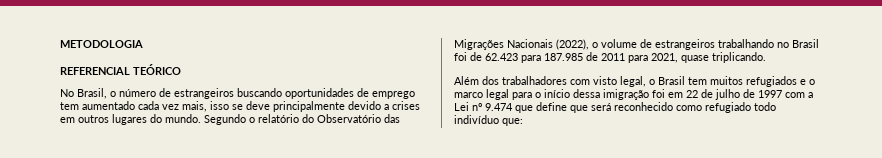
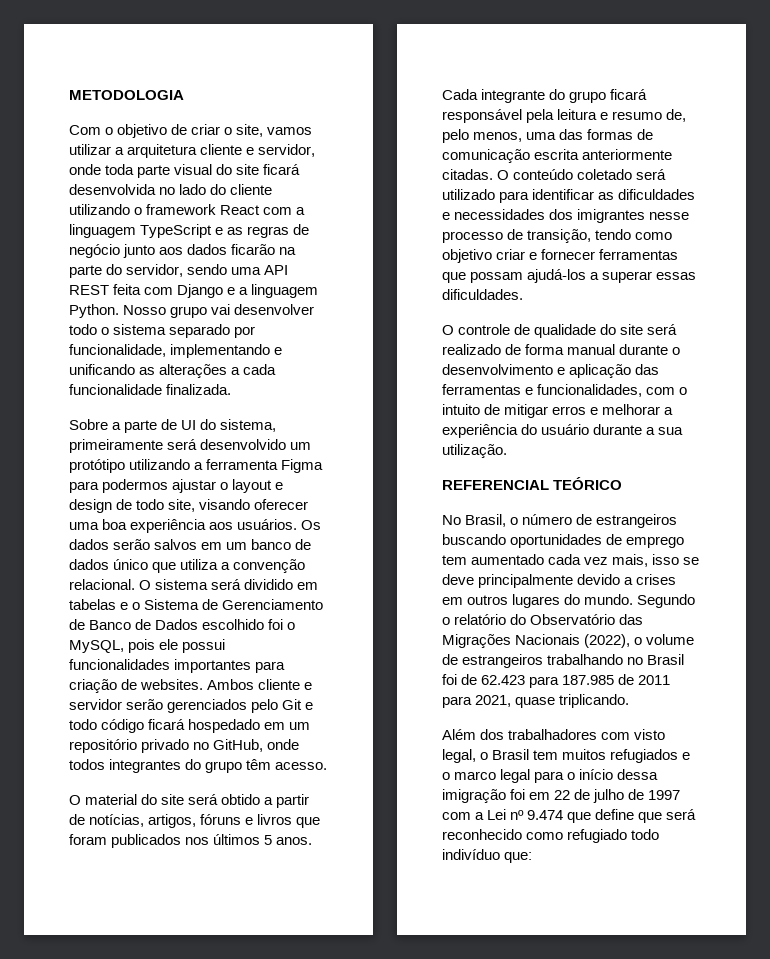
(143, 44) none -> [69,124,313,138] [69,144,316,158] [69,164,301,178] [69,184,273,195] [69,204,306,215] [69,224,310,238] [69,244,297,258] [69,264,289,278] [69,284,319,298] [69,304,315,318] [69,324,256,338] [69,344,283,358] [69,364,277,378] [69,384,232,395] [69,419,277,433] [69,439,312,453] [69,459,324,473] [69,479,284,493] [69,499,309,513] [69,519,322,533] [69,539,312,550] [69,559,306,573] [69,579,319,590] [69,599,324,610] [69,619,296,630] [69,639,226,653] [69,659,286,673] [69,679,313,693] [69,699,314,713] [69,719,311,733] [69,739,300,753] [69,759,328,773] [69,794,310,808] [69,814,321,828] [69,834,313,848] [442,89,648,103] [442,109,687,123] [442,129,654,143] [442,149,673,163] [442,169,667,180] [442,189,696,203] [442,209,690,223] [442,229,673,243] [442,249,679,263] [442,269,697,283] [442,289,523,300] [442,324,678,338] [442,344,681,355] [442,364,660,378] [442,384,688,397] [442,404,674,418] [442,424,684,438] [442,444,507,458] // Com o objetivo de criar o site, vamos utilizar a arquitetura cliente e servidor, onde toda parte visual do site ficará desenvolvida no lado do cliente utilizando o framework React com a linguagem TypeScript e as regras de negócio junto aos dados ficarão na parte do servidor, sendo uma API REST feita com Django e a linguagem Python. Nosso grupo vai desenvolver todo o sistema separado por funcionalidade, implementando e unificando as alterações a cada funcionalidade finalizada. // Sobre a parte de UI do sistema, primeiramente será desenvolvido um protótipo utilizando a ferramenta Figma para podermos ajustar o layout e design de todo site, visando oferecer uma boa experiência aos usuários. Os dados serão salvos em um banco de dados único que utiliza a convenção relacional. O sistema será dividido em tabelas e o Sistema de Gerenciamento de Banco de Dados escolhido foi o MySQL, pois ele possui funcionalidades importantes para criação de websites. Ambos cliente e servidor serão gerenciados pelo Git e todo código ficará hospedado em um repositório privado no GitHub, onde todos integrantes do grupo têm acesso. // O material do site será obtido a partir de notícias, artigos, fóruns e livros que foram publicados nos últimos 5 anos. Cada integrante do grupo ficará responsável pela leitura e resumo de, pelo menos, uma das formas de comunicação escrita anteriormente citadas. O conteúdo coletado será utilizado para identificar as dificuldades e necessidades dos imigrantes nesse processo de transição, tendo como objetivo criar e fornecer ferramentas que possam ajudá-los a superar essas dificuldades. // O controle de qualidade do site será realizado de forma manual durante o desenvolvimento e aplicação das ferramentas e funcionalidades, com o intuito de mitigar erros e melhorar a experiência do usuário durante a sua utilização.

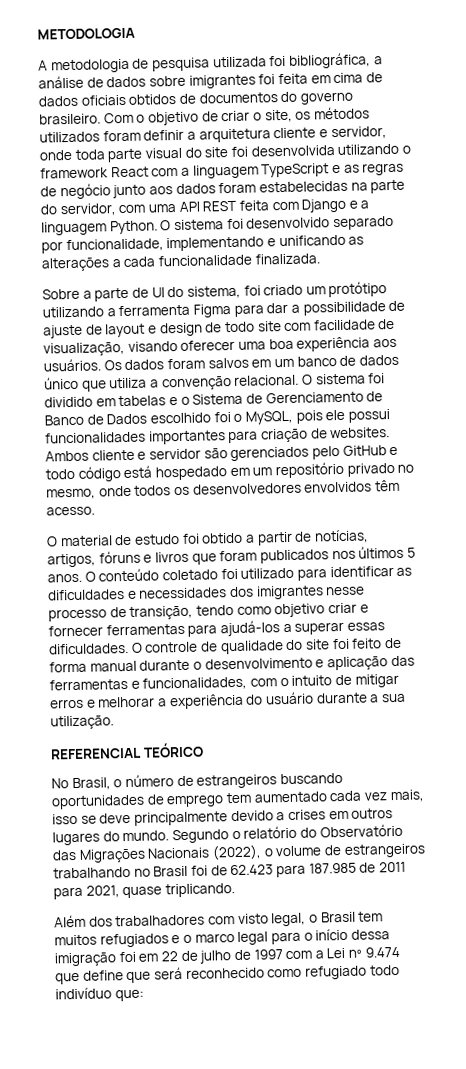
(184, 95) none -> [38,52,383,74] [38,72,383,89] [38,91,353,107] [39,113,101,125] A metodologia de pesquisa utilizada foi bibliográfica, a análise de dados sobre imigrantes foi feita em cima de dados oficiais obtidos de documentos do governo brasileiro.
[267,127,313,135] [69,144,111,155] vamos utilizar -> [295,106,370,120] [39,129,185,143] os métodos utilizados foram definir
[263,164,301,175] [69,184,273,195] ficará desenvolvida no lado do cliente -> [230,145,335,157] foi desenvolvida
[231,244,276,255] ficarão -> [218,180,348,194] foram estabelecidas
[187,264,228,275] sendo -> [118,204,146,214] com
[123,304,315,318] [69,324,167,335] Nosso grupo vai desenvolver todo o sistema -> [160,217,331,231] O sistema foi desenvolvido
[69,439,287,453] primeiramente será desenvolvido -> [243,284,304,296] foi criado
[102,479,229,493] podermos ajustar o -> [266,300,406,316] [43,324,103,339] dar a possibilidade de ajuste de
[168,499,196,512] site, -> [257,318,396,332] [43,341,125,357] site com facilidade de visualização,
[113,539,151,550] serão -> [166,358,205,370] foram
[211,579,242,590] será -> [368,373,386,384] foi
[126,699,164,710] serão -> [203,448,228,459] são
[282,699,303,710] Git -> [342,445,387,456] GitHub
[148,719,186,730] ficará -> [123,465,153,479] está
[213,739,264,752] GitHub, -> [46,488,96,500] mesmo,
[109,759,243,773] integrantes do grupo -> [173,481,373,496] os desenvolvedores envolvidos
[141,794,219,805] do site será -> [114,533,200,546] de estudo foi
[442,89,648,103] [442,109,687,123] [442,129,654,143] [442,149,673,163] [442,169,493,180] Cada integrante do grupo ficará responsável pela leitura e resumo de, pelo menos, uma das formas de comunicação escrita anteriormente citadas. -> (82, 578) none
[636,169,667,180] será -> [220,568,238,580] foi
[442,272,524,283] que possam -> [187,624,218,637] para
(523, 294) // -> (129, 648) none
[647,324,678,335] [442,344,501,355] será realizado -> [331,638,383,650] foi feito

